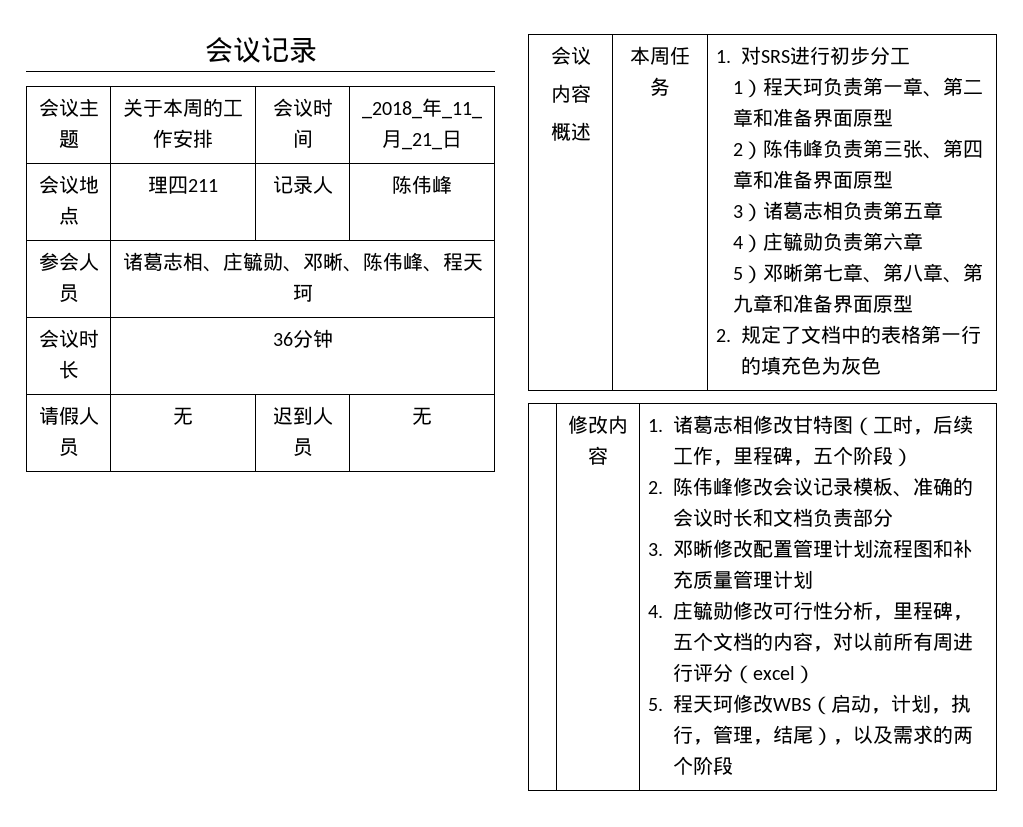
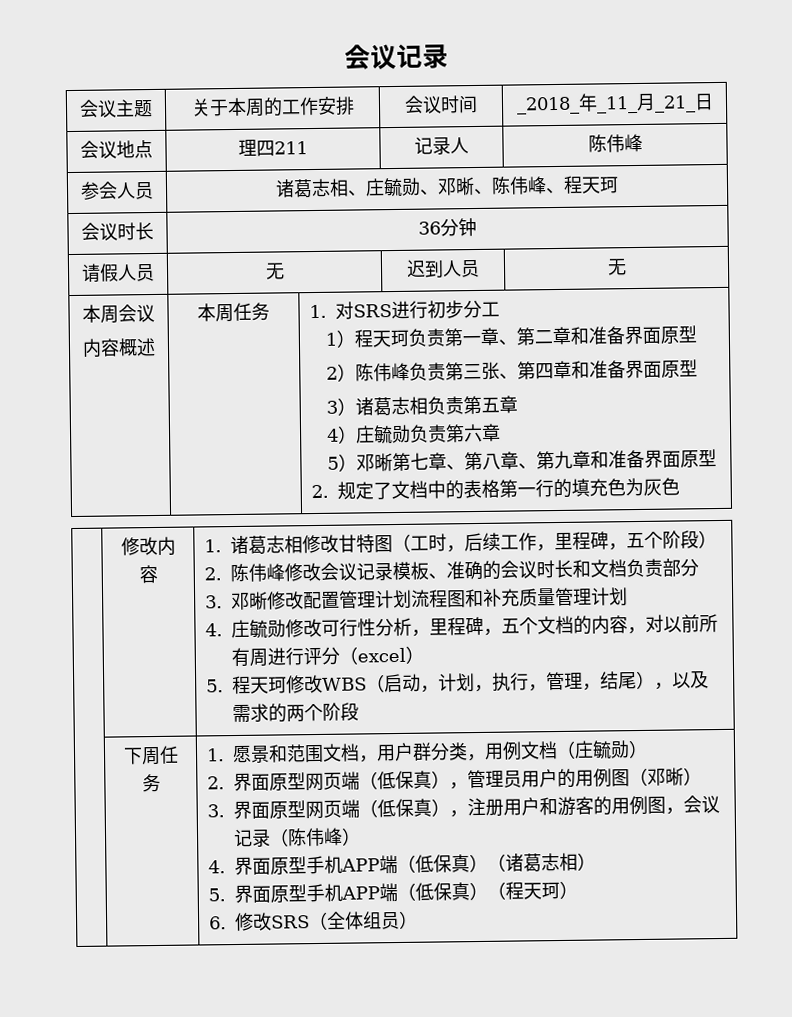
(432, 416) none -> [82,304,119,324] 本周
(591, 93) // -> (120, 347) none
(734, 765) none -> [122,745,179,766] [141,773,161,793] [205,739,648,764] [206,767,702,792] [206,795,720,820] [232,827,361,848] [207,852,596,876] [207,880,578,904] [208,910,418,932] // | 下周任务 | 1.愿景和范围文档，用户群分类，用例文档（庄毓勋） // 2.界面原型网页端（低保真），管理员用户的用例图（邓晰） // 3.界面原型网页端（低保真），注册用户和游客的用例图，会议记录（陈伟峰） // 4.界面原型手机APP端（低保真）（诸葛志相） // 5.界面原型手机APP端（低保真）（程天珂） // 6.修改SRS（全体组员）

